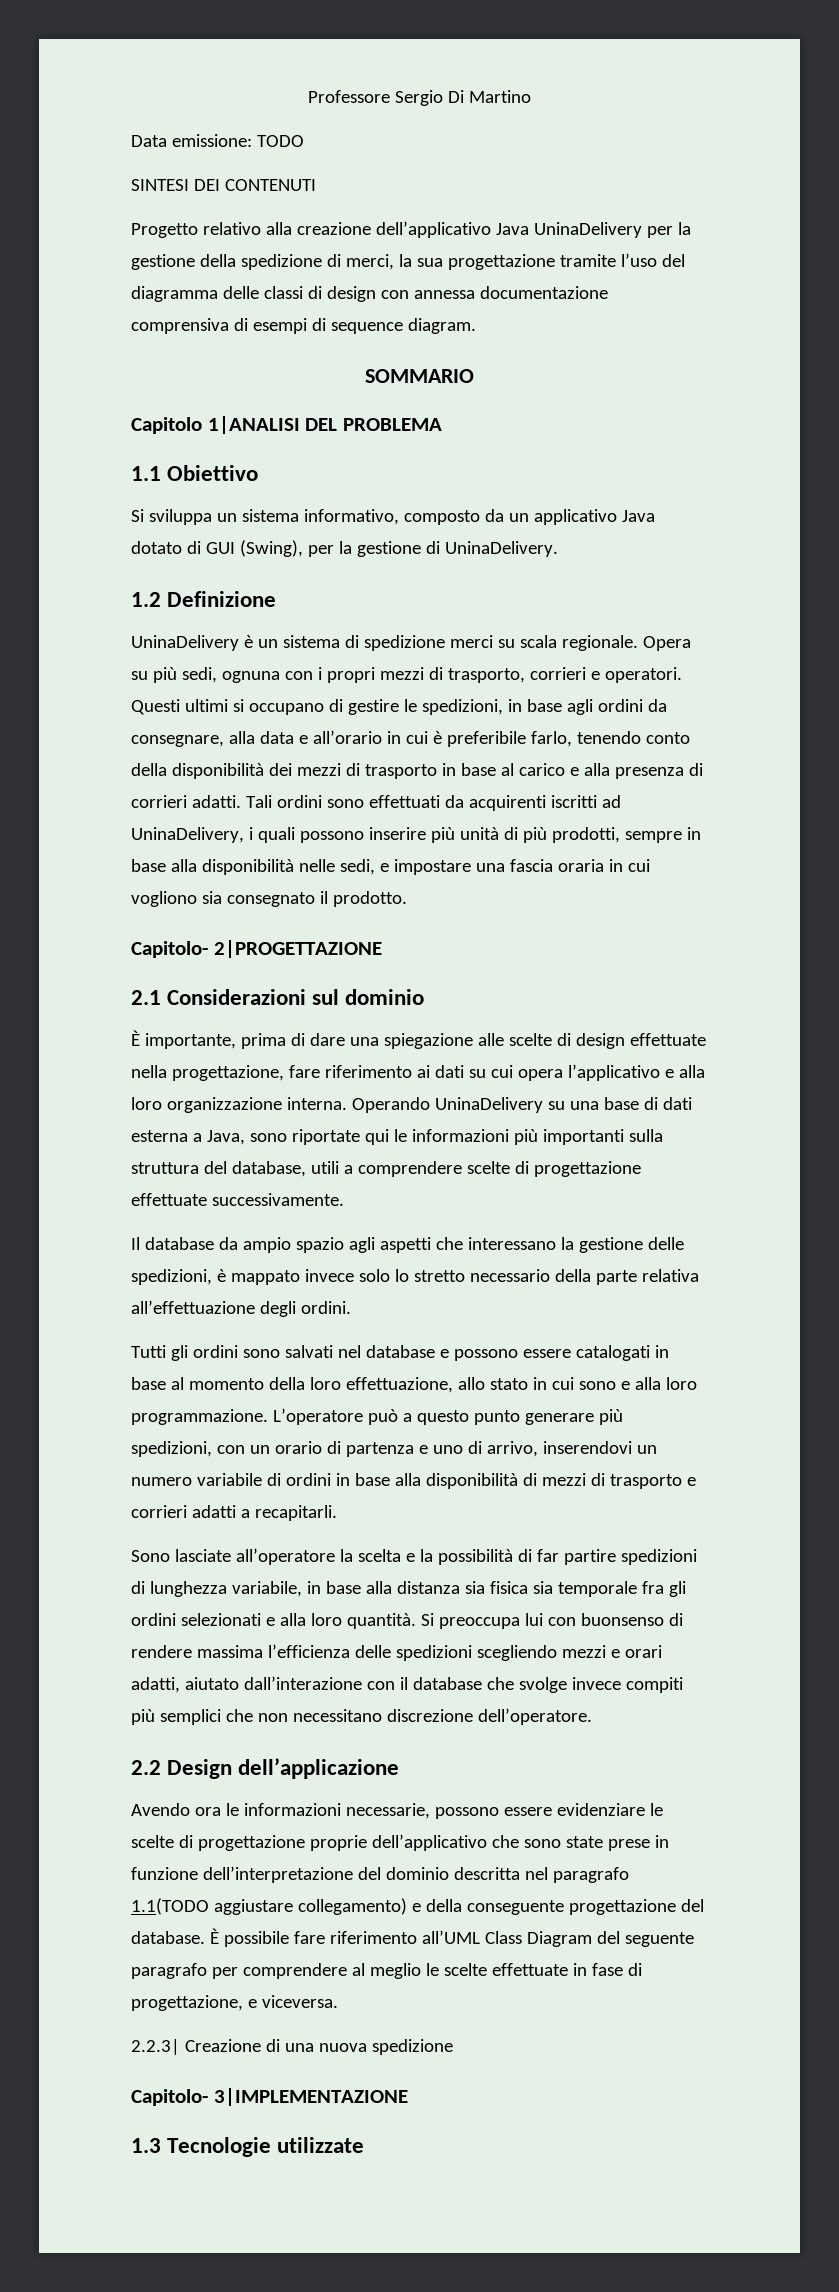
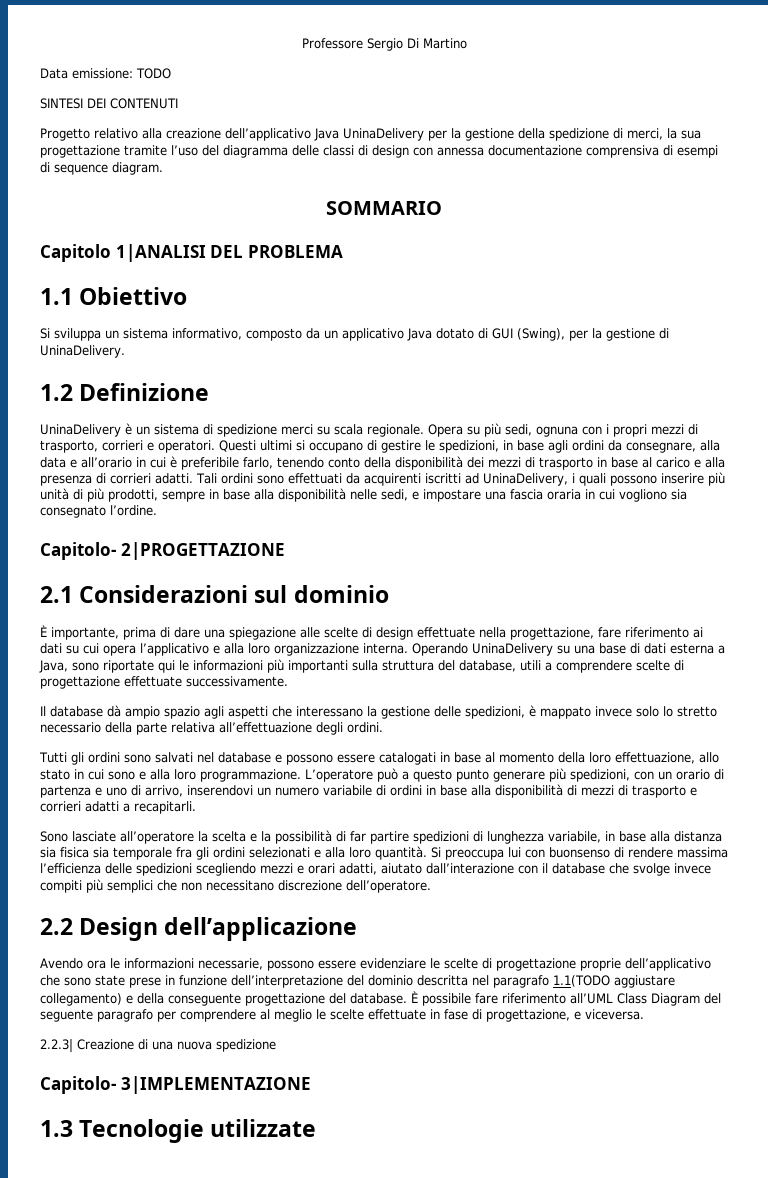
[319,891,407,907] il prodotto. -> [110,505,157,516] l’ordine.
[218,1237,238,1250] da -> [107,705,121,717] dà

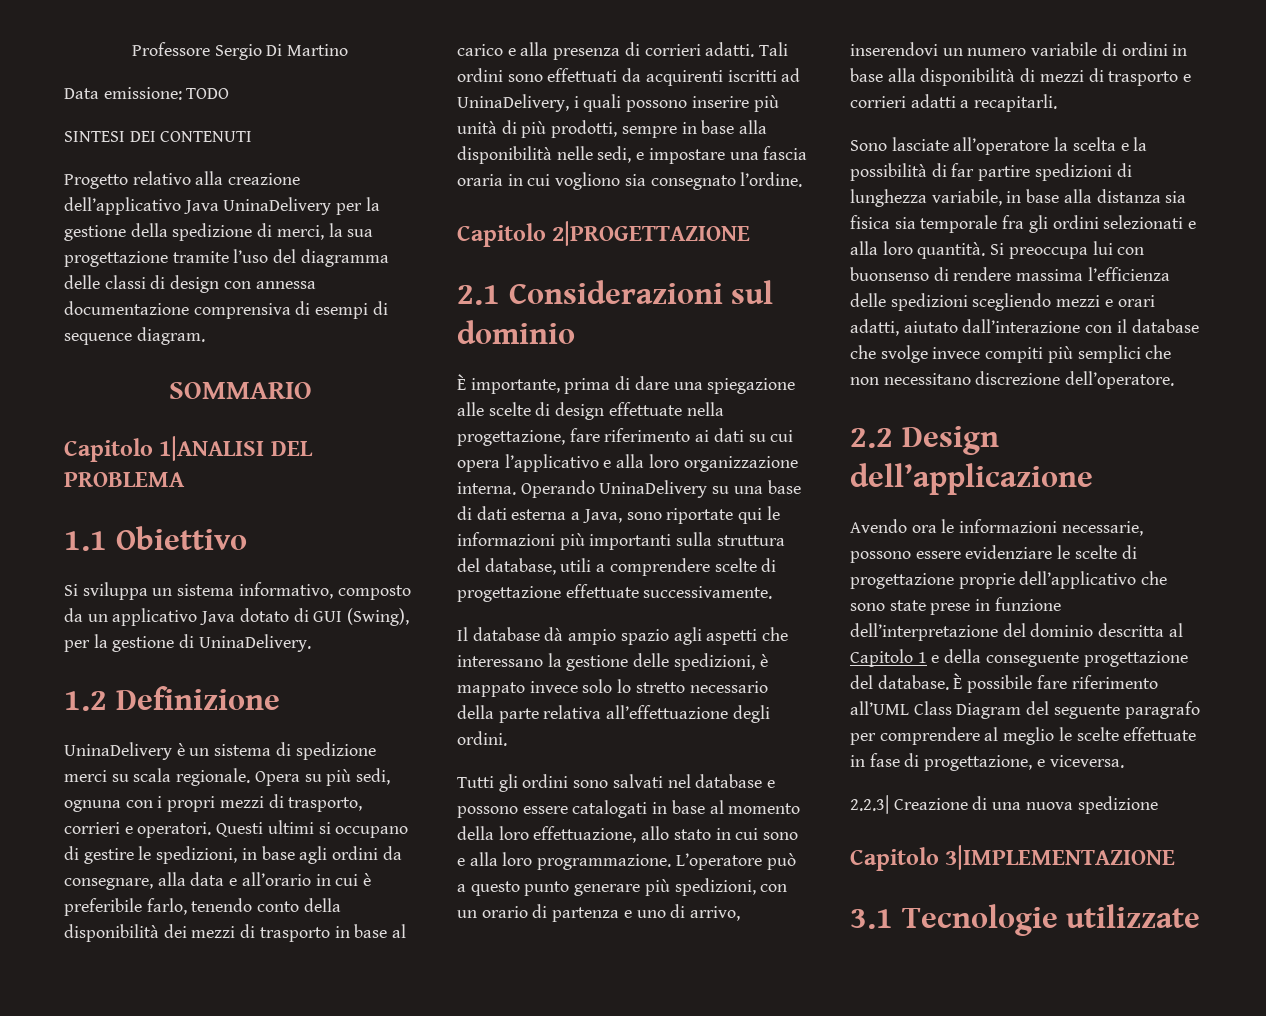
[40,542,116,560] Capitolo- -> [457,223,546,247] Capitolo
[472,975,675,988] [40,993,122,1006] nel paragrafo 1.1(TODO aggiustare collegamento) -> [1168,623,1183,637] [850,649,927,667] al Capitolo 1
[40,1076,116,1094] Capitolo- -> [850,847,939,871] Capitolo
[40,1120,73,1137] 1.3 -> [850,909,893,929] 3.1

